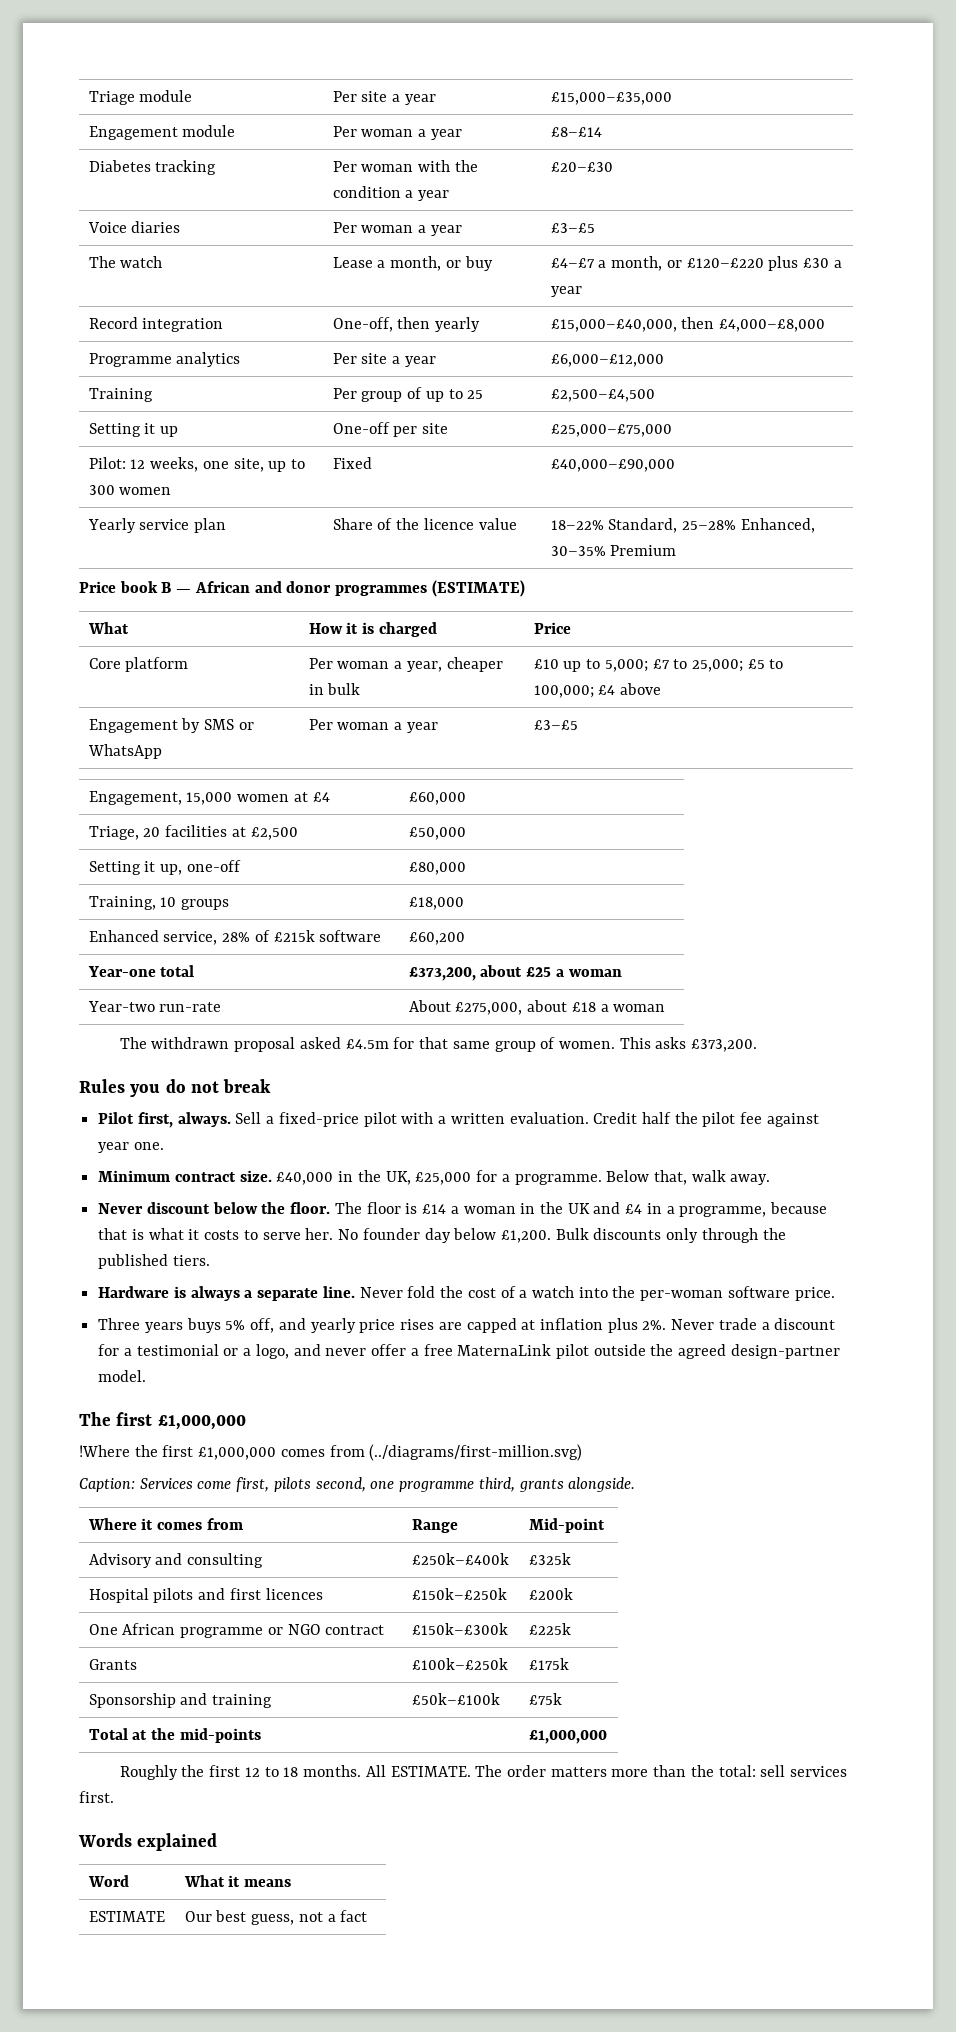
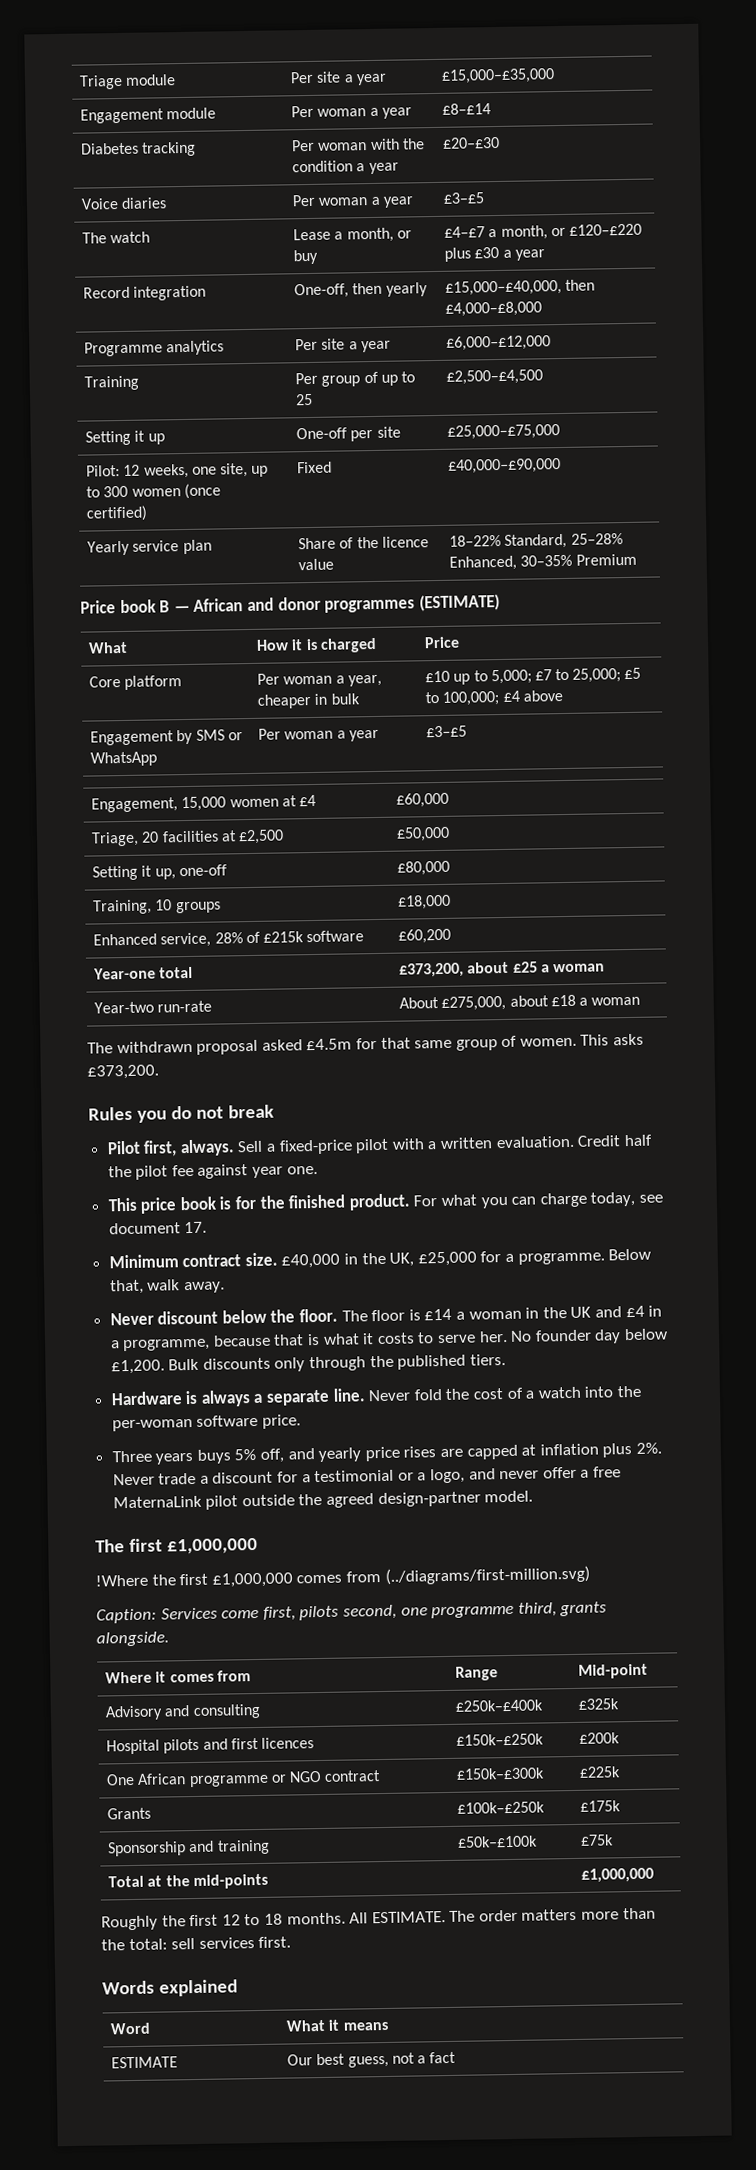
(172, 491) none -> [183,483,221,500] [86,505,149,522] (once certified)
(164, 1146) none -> [107,1191,663,1214] [108,1221,208,1235] // This price book is for the finished product. For what you can charge today, see document 17.

